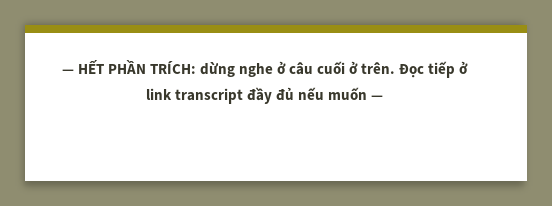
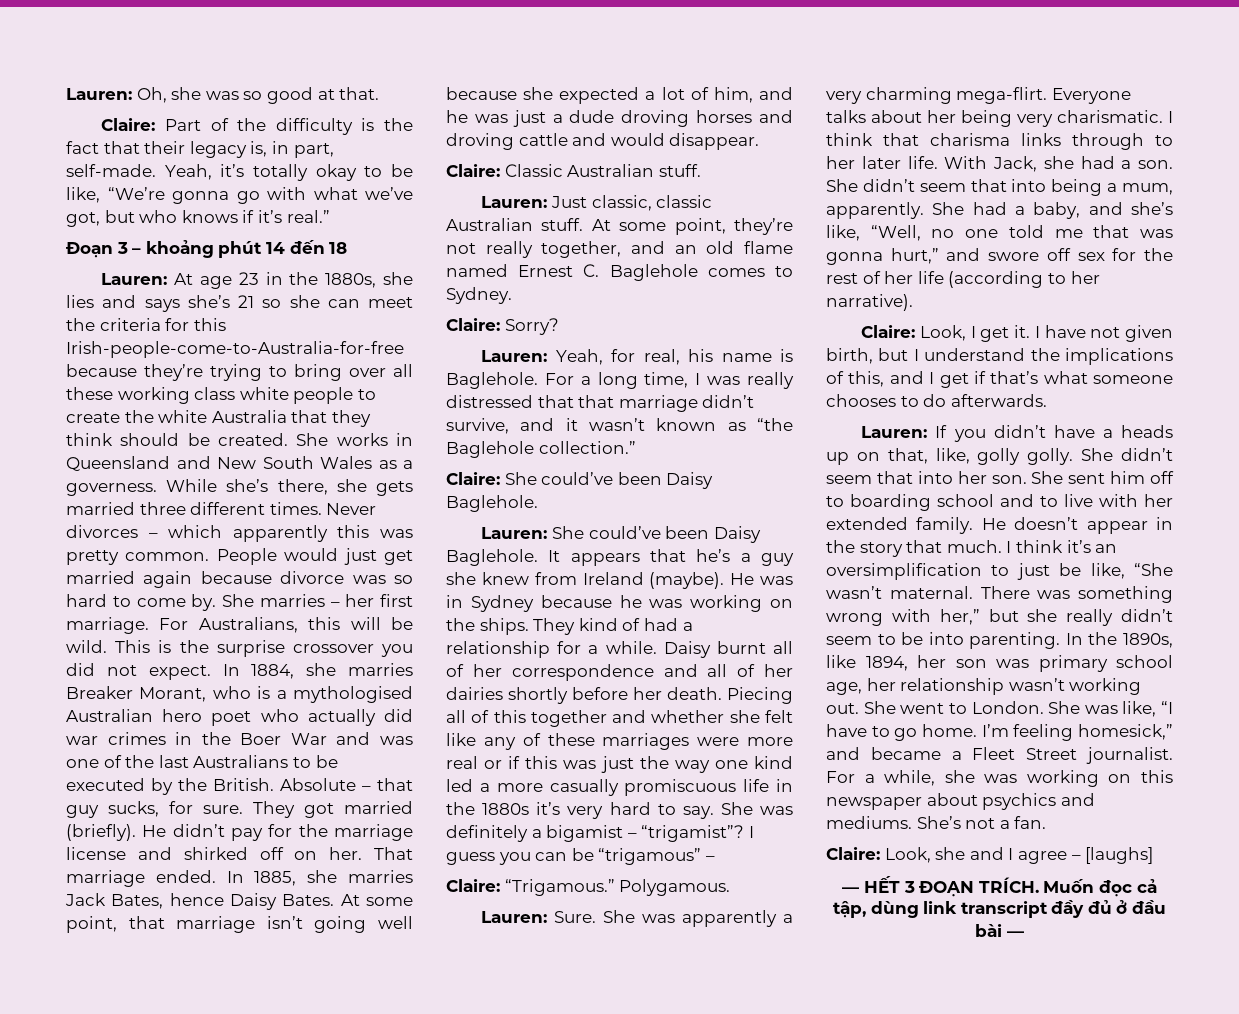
[61,60,469,78] — HẾT PHẦN TRÍCH: dừng nghe ở câu cuối ở trên. Đọc tiếp ở -> [66,87,380,104] [101,118,413,135] [66,141,334,158] [66,164,413,181] [66,187,413,204] [66,210,330,227] [66,240,348,258] [101,272,413,289] [66,295,413,312] [66,318,226,331] [66,341,404,358] [66,364,413,381] [66,387,376,404] [66,410,371,427] [66,433,413,446] [66,456,413,472] [66,479,413,496] [66,502,377,515] [66,525,413,542] [66,548,413,565] [66,571,413,588] [66,594,413,611] [66,617,413,634] [66,640,413,657] [66,663,413,680] [66,686,413,703] [66,709,413,726] [66,732,413,745] [66,755,338,768] [66,778,413,795] [66,801,413,818] [66,824,413,841] [66,847,413,860] [66,870,414,887] [65,893,413,910] [66,916,413,933] [446,87,793,104] [446,110,793,127] [446,133,760,150] [446,164,701,177] [481,195,713,211] [446,218,793,235] [446,241,793,258] [446,264,793,281] [446,287,512,304] [446,318,559,335] [481,349,793,365] [446,372,794,389] [446,395,755,412] [446,418,793,434] [446,441,636,458] [446,472,714,489] [446,495,538,512] [481,526,761,543] [446,549,794,566] [446,572,793,589] [446,595,793,612] [446,618,693,635] [446,641,793,658] [446,664,793,681] [446,687,793,704] [446,710,793,727] [446,733,793,750] [446,756,793,773] [446,779,793,796] [446,802,793,819] [446,825,754,842] [446,848,715,865] [446,879,731,896] [481,910,793,927] [826,87,1131,104] [826,110,1173,127] [826,133,1173,150] [826,156,1173,172] [826,179,1173,196] [826,202,1173,219] [826,225,1173,241] [826,248,1173,265] [826,271,1100,288] [826,294,913,311] [861,325,1173,342] [826,348,1173,365] [826,371,1173,388] [826,394,1047,407] [861,425,1173,442] [826,448,1173,465] [826,471,1174,484] [826,494,1173,511] [826,517,1173,534] [826,540,1118,557] [826,563,1173,580] [826,586,1173,603] [826,609,1173,626] [826,632,1173,649] [826,655,1173,672] [826,678,1142,695] [826,701,1173,717] [826,724,1173,741] [826,747,1173,764] [826,770,1173,787] [826,793,1095,810] [826,816,1047,829] [826,847,1154,864] [842,876,1157,897] [832,901,919,918] Lauren: Oh, she was so good at that. // Claire: Part of the difficulty is the fact that their legacy is, in part, self-made. Yeah, it’s totally okay to be like, “We’re gonna go with what we’ve got, but who knows if it’s real.” // Đoạn 3 – khoảng phút 14 đến 18 // Lauren: At age 23 in the 1880s, she lies and says she’s 21 so she can meet the criteria for this Irish-people-come-to-Australia-for-free because they’re trying to bring over all these working class white people to create the white Australia that they think should be created. She works in Queensland and New South Wales as a governess. While she’s there, she gets married three different times. Never divorces – which apparently this was pretty common. People would just get married again because divorce was so hard to come by. She marries – her first marriage. For Australians, this will be wild. This is the surprise crossover you did not expect. In 1884, she marries Breaker Morant, who is a mythologised Australian hero poet who actually did war crimes in the Boer War and was one of the last Australians to be executed by the British. Absolute – that guy sucks, for sure. They got married (briefly). He didn’t pay for the marriage license and shirked off on her. That marriage ended. In 1885, she marries Jack Bates, hence Daisy Bates. At some point, that marriage isn’t going well because she expected a lot of him, and he was just a dude droving horses and droving cattle and would disappear. // Claire: Classic Australian stuff. // Lauren: Just classic, classic Australian stuff. At some point, they’re not really together, and an old flame named Ernest C. Baglehole comes to Sydney. // Claire: Sorry? // Lauren: Yeah, for real, his name is Baglehole. For a long time, I was really distressed that that marriage didn’t survive, and it wasn’t known as “the Baglehole collection.” // Claire: She could’ve been Daisy Baglehole. // Lauren: She could’ve been Daisy Baglehole. It appears that he’s a guy she knew from Ireland (maybe). He was in Sydney because he was working on the ships. They kind of had a relationship for a while. Daisy burnt all of her correspondence and all of her dairies shortly before her death. Piecing all of this together and whether she felt like any of these marriages were more real or if this was just the way one kind led a more casually promiscuous life in the 1880s it’s very hard to say. She was definitely a bigamist – “trigamist”? I guess you can be “trigamous” – // Claire: “Trigamous.” Polygamous. // Lauren: Sure. She was apparently a very charming mega-flirt. Everyone talks about her being very charismatic. I think that charisma links through to her later life. With Jack, she had a son. She didn’t seem that into being a mum, apparently. She had a baby, and she’s like, “Well, no one told me that was gonna hurt,” and swore off sex for the rest of her life (according to her narrative). // Claire: Look, I get it. I have not given birth, but I understand the implications of this, and I get if that’s what someone chooses to do afterwards. // Lauren: If you didn’t have a heads up on that, like, golly golly. She didn’t seem that into her son. She sent him off to boarding school and to live with her extended family. He doesn’t appear in the story that much. I think it’s an oversimplification to just be like, “She wasn’t maternal. There was something wrong with her,” but she really didn’t seem to be into parenting. In the 1890s, like 1894, her son was primary school age, her relationship wasn’t working out. She went to London. She was like, “I have to go home. I’m feeling homesick,” and became a Fleet Street journalist. For a while, she was working on this newspaper about psychics and mediums. She’s not a fan. // Claire: Look, she and I agree – [laughs] // — HẾT 3 ĐOẠN TRÍCH. Muốn đọc cả tập, dùng
[298,87,368,100] nếu muốn -> [1116,900,1167,914] [975,924,1003,937] ở đầu bài

